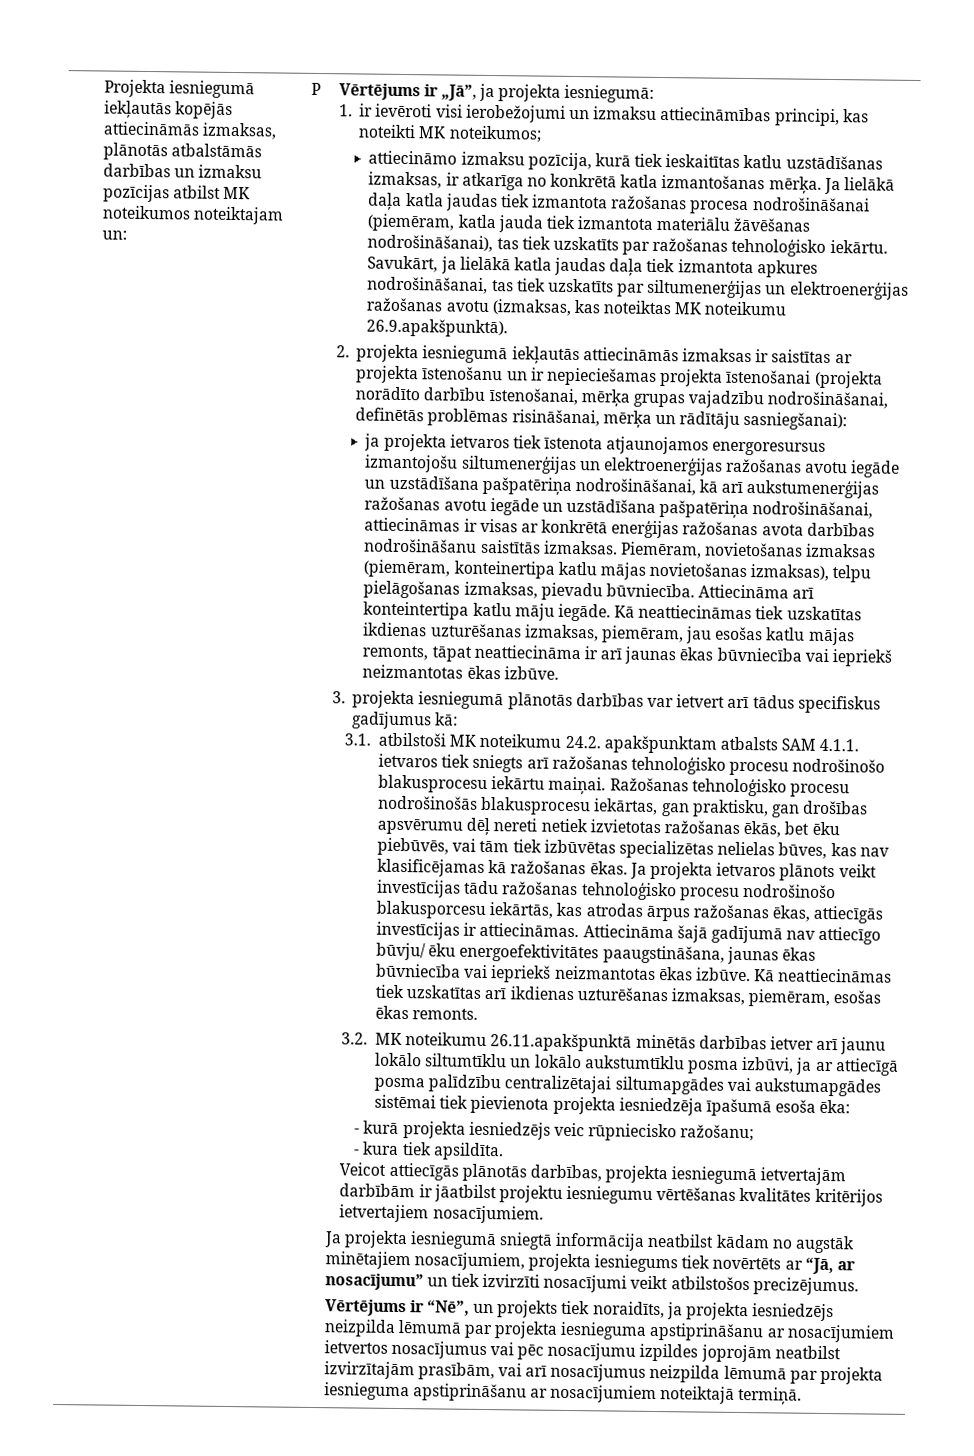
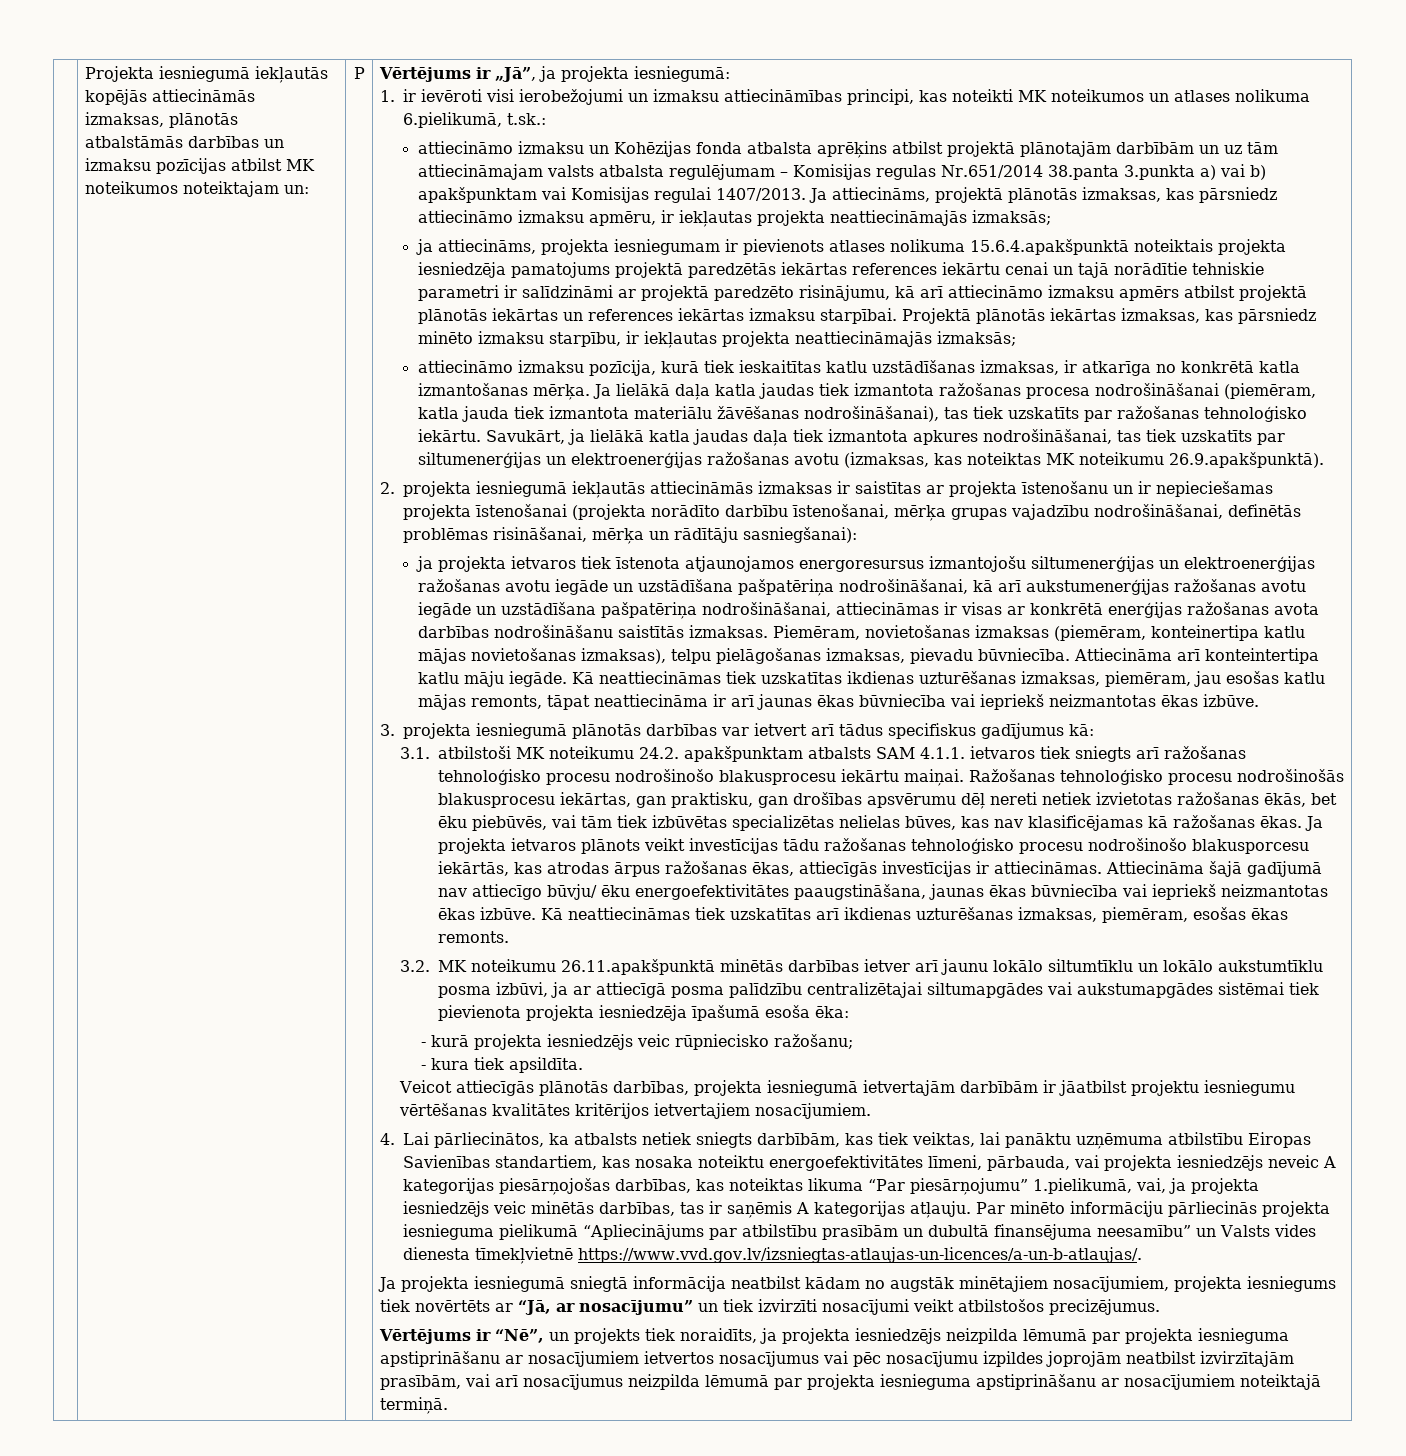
[448,125,542,143] noteikumos; -> [1050,89,1310,102] [402,112,546,128] [417,141,1278,158] [417,164,1266,180] [417,187,1277,203] [417,210,1051,227] [415,239,1286,255] [417,262,1264,278] [417,285,1307,301] [417,308,1316,324] [417,331,1016,348] noteikumos un atlases nolikuma 6.pielikumā, t.sk.: // attiecināmo izmaksu un Kohēzijas fonda atbalsta aprēķins atbilst projektā plānotajām darbībām un uz tām attiecināmajam valsts atbalsta regulējumam – Komisijas regulas Nr.651/2014 38.panta 3.punkta a) vai b) apakšpunktam vai Komisijas regulai 1407/2013. Ja attiecināms, projektā plānotās izmaksas, kas pārsniedz attiecināmo izmaksu apmēru, ir iekļautas projekta neattiecināmajās izmaksās; // ja attiecināms, projekta iesniegumam ir pievienots atlases nolikuma 15.6.4.apakšpunktā noteiktais projekta iesniedzēja pamatojums projektā paredzētās iekārtas references iekārtu cenai un tajā norādītie tehniskie parametri ir salīdzināmi ar projektā paredzēto risinājumu, kā arī attiecināmo izmaksu apmērs atbilst projektā plānotās iekārtas un references iekārtas izmaksu starpībai. Projektā plānotās iekārtas izmaksas, kas pārsniedz minēto izmaksu starpību, ir iekļautas projekta neattiecināmajās izmaksās;
(544, 1214) none -> [379,1132,1311,1149] [402,1155,1336,1171] [402,1178,1259,1195] [402,1201,1330,1218] [402,1224,1316,1240] [402,1247,1142,1264] // 4. Lai pārliecinātos, ka atbalsts netiek sniegts darbībām, kas tiek veiktas, lai panāktu uzņēmuma atbilstību Eiropas Savienības standartiem, kas nosaka noteiktu energoefektivitātes līmeni, pārbauda, vai projekta iesniedzējs neveic A kategorijas piesārņojošas darbības, kas noteiktas likuma “Par piesārņojumu” 1.pielikumā, vai, ja projekta iesniedzējs veic minētās darbības, tas ir saņēmis A kategorijas atļauju. Par minēto informāciju pārliecinās projekta iesnieguma pielikumā “Apliecinājums par atbilstību prasībām un dubultā finansējuma neesamību” un Valsts vides dienesta tīmekļvietnē https://www.vvd.gov.lv/izsniegtas-atlaujas-un-licences/a-un-b-atlaujas/.

